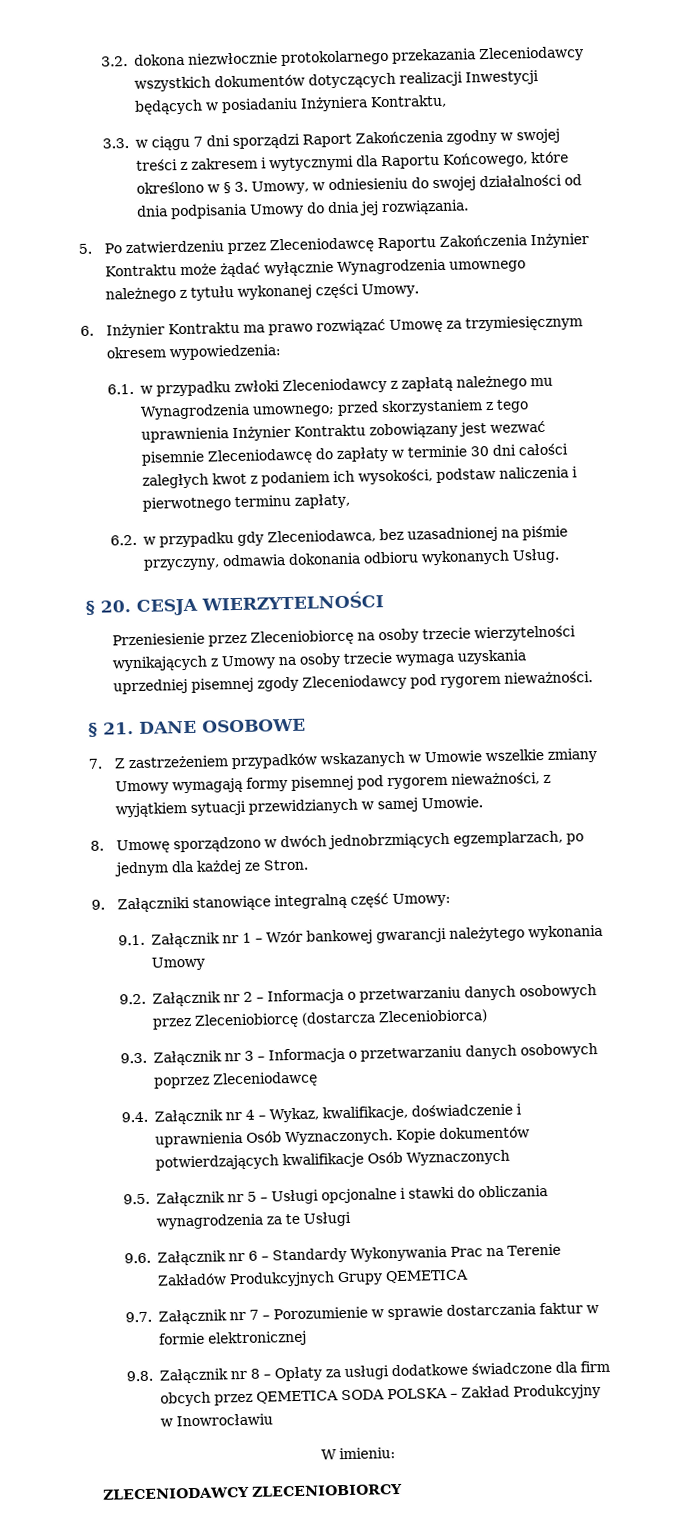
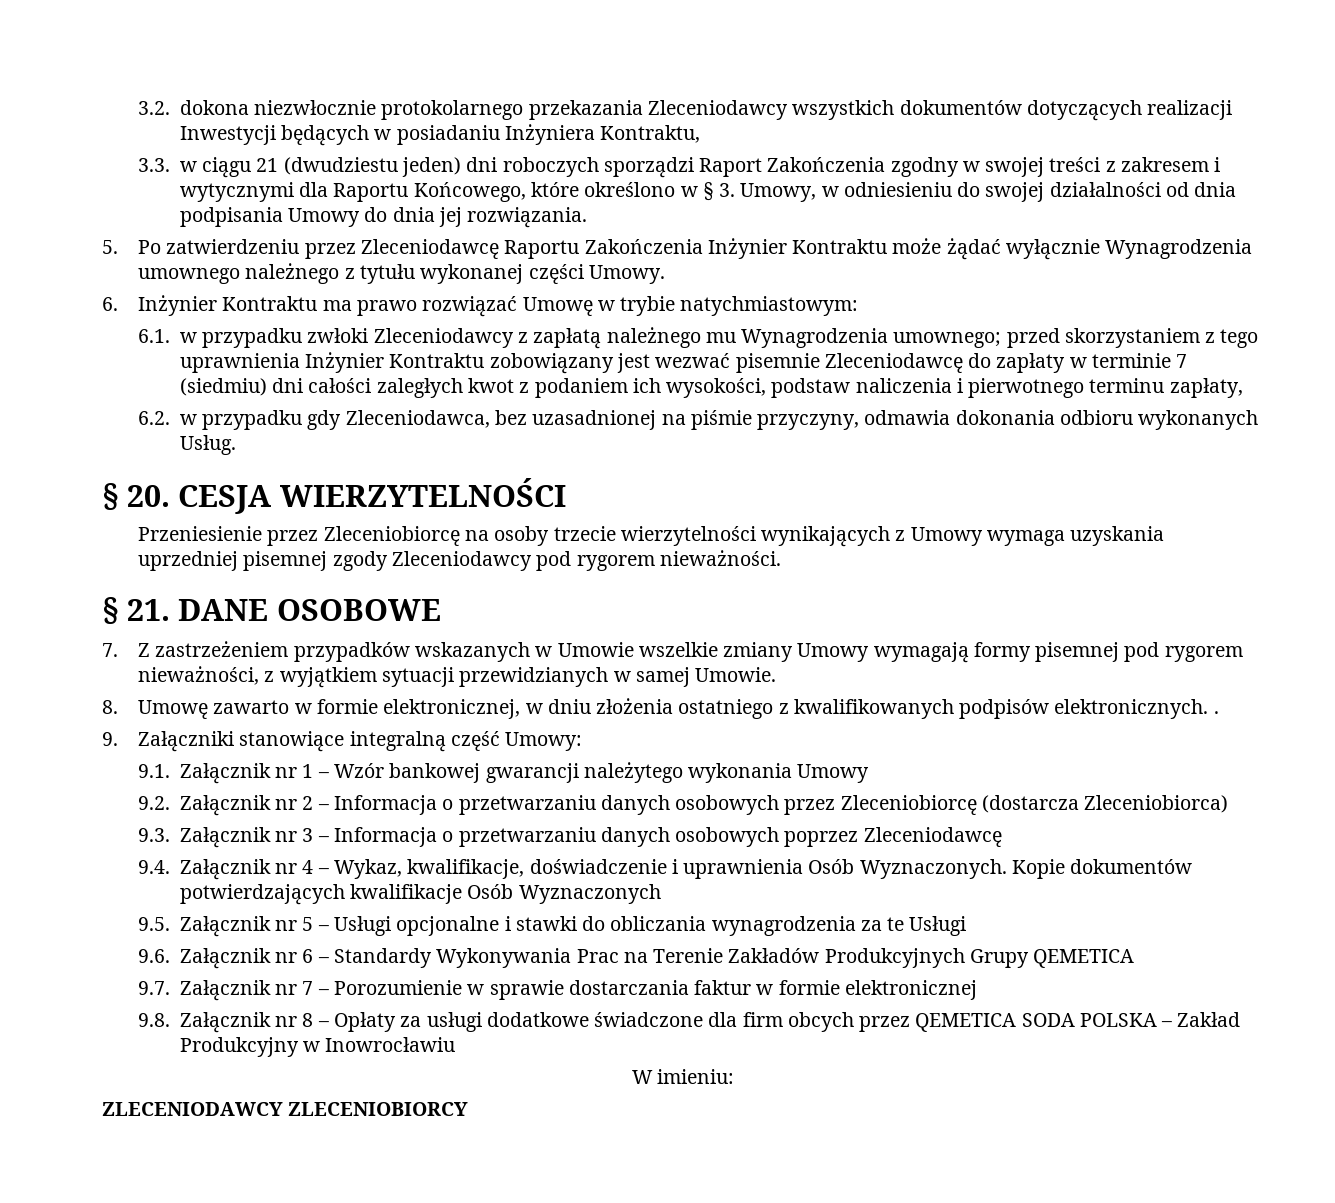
[192,135,230,147] 7 dni -> [256,157,599,177] 21 (dwudziestu jeden) dni roboczych
[445,315,583,332] [105,344,281,361] za trzymiesięcznym okresem wypowiedzenia: -> [597,296,859,316] w trybie natychmiastowym:
[469,446,489,457] 30 -> [1176,354,1188,368] [179,378,267,396] 7 (siedmiu)
[277,651,392,668] na osoby trzecie -> (983, 536) none
[172,830,584,853] [113,859,309,877] sporządzono w dwóch jednobrzmiących egzemplarzach, po jednym dla każdej ze Stron. -> [213,698,1219,719] zawarto w formie elektronicznej, w dniu złożenia ostatniego z kwalifikowanych podpisów elektronicznych. .

